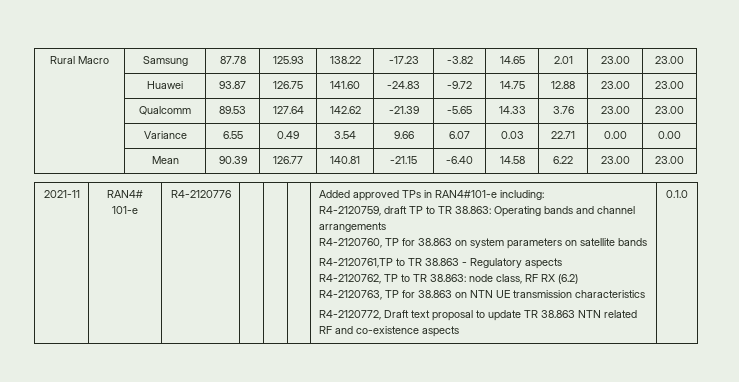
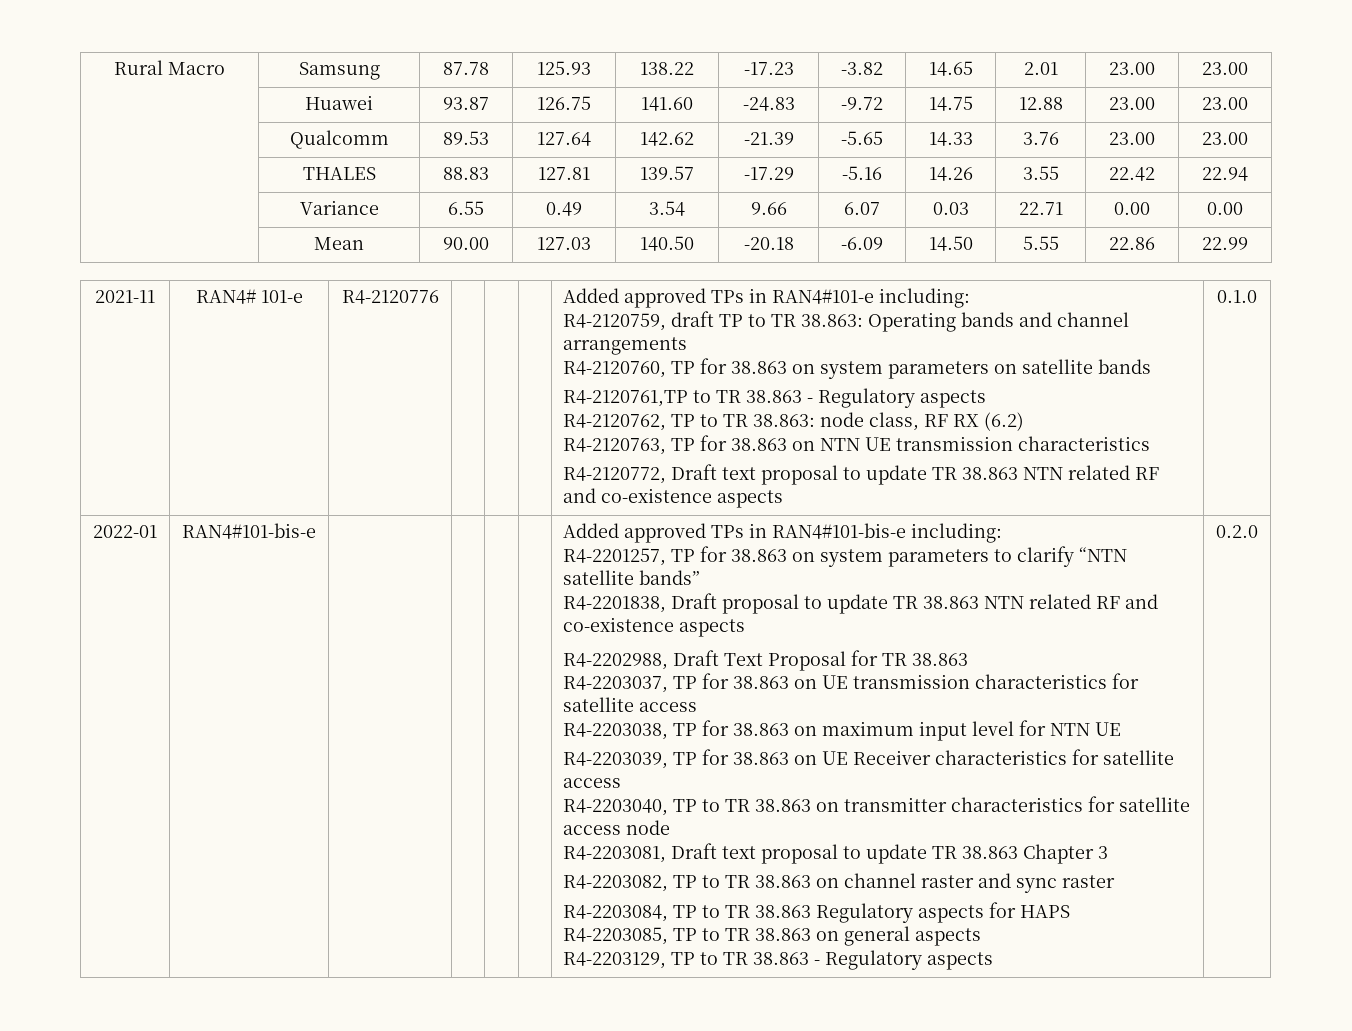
(684, 110) none -> [302,167,376,180] [443,167,489,180] [538,167,590,180] [640,166,694,180] [743,167,794,180] [842,166,882,180] [928,167,973,181] [1022,166,1059,180] [1109,167,1155,181] [1202,167,1248,181] // | THALES | 88.83 | 127.81 | 139.57 | -17.29 | -5.16 | 14.26 | 3.55 | 22.42 | 22.94
[218,156,247,164] [273,156,303,164] [330,156,360,164] [390,156,417,164] [446,156,473,164] [499,156,525,164] [553,156,573,164] [600,156,630,164] [655,156,684,164] 90.39 | 126.77 | 140.81 | -21.15 | -6.40 | 14.58 | 6.22 | 23.00 | 23.00 -> [443,237,489,250] [537,237,591,250] [640,236,694,251] [743,237,794,250] [841,237,883,250] [928,236,973,251] [1022,236,1059,250] [1109,237,1155,250] [1202,237,1248,250] 90.00 | 127.03 | 140.50 | -20.18 | -6.09 | 14.50 | 5.55 | 22.86 | 22.99
(688, 194) none -> [93,525,157,538] [182,523,316,539] [563,523,1003,543] [563,546,1128,567] [563,570,701,585] [563,593,1159,614] [563,617,746,637] [563,650,969,671] [563,673,1140,693] [563,697,698,712] [563,720,1122,741] [563,749,1175,769] [563,778,622,788] [563,796,1191,816] [563,820,671,835] [563,843,1109,864] [563,873,1116,893] [563,902,1071,923] [563,926,982,946] [563,950,994,970] [1216,525,1258,538] // 2022-01 | RAN4#101-bis-e | | | | | Added approved TPs in RAN4#101-bis-e including: // R4-2201257, TP for 38.863 on system parameters to clarify “NTN satellite bands” // R4-2201838, Draft proposal to update TR 38.863 NTN related RF and co-existence aspects // R4-2202988, Draft Text Proposal for TR 38.863 // R4-2203037, TP for 38.863 on UE transmission characteristics for satellite access // R4-2203038, TP for 38.863 on maximum input level for NTN UE // R4-2203039, TP for 38.863 on UE Receiver characteristics for satellite access // R4-2203040, TP to TR 38.863 on transmitter characteristics for satellite access node // R4-2203081, Draft text proposal to update TR 38.863 Chapter 3 // R4-2203082, TP to TR 38.863 on channel raster and sync raster // R4-2203084, TP to TR 38.863 Regulatory aspects for HAPS // R4-2203085, TP to TR 38.863 on general aspects // R4-2203129, TP to TR 38.863 - Regulatory aspects | 0.2.0

